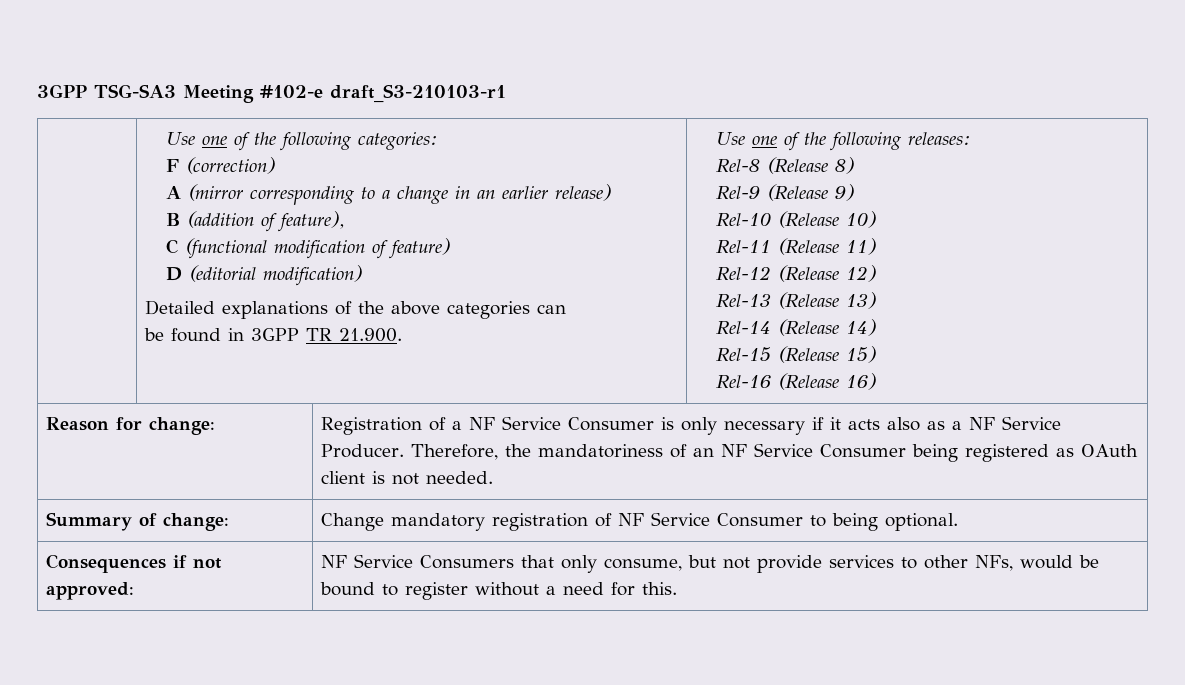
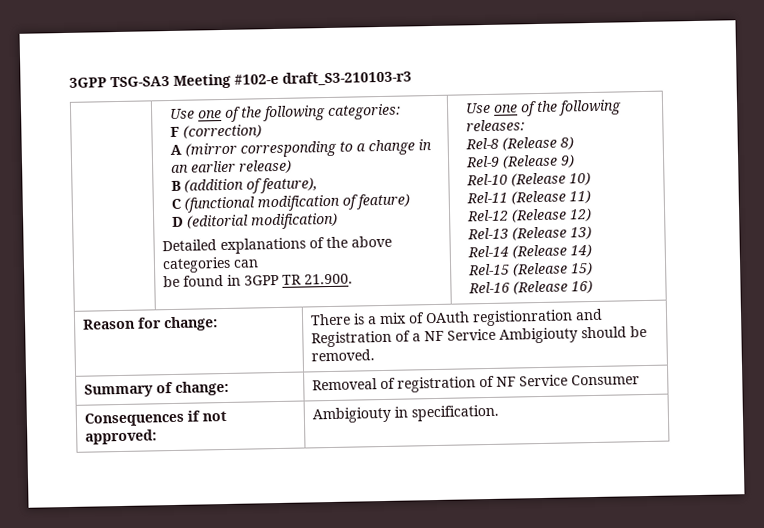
[330,84,506,103] draft_S3-210103-r1 -> [282,70,412,86] draft_S3-210103-r3
(216, 426) none -> [309,308,603,327] There is a mix of OAuth registionration and
[568,416,1062,435] [321,443,1139,462] [321,471,494,485] Consumer is only necessary if it acts also as a NF Service Producer. Therefore, the mandatoriness of an NF Service Consumer being registered as OAuth client is not needed. -> [498,325,647,344] [310,349,375,362] Ambigiouty should be removed.
[321,513,486,531] Change mandatory -> [311,377,396,391] Removeal of
[810,513,959,531] to being optional. -> (640, 380) none
[321,554,1100,573] [320,582,678,600] NF Service Consumers that only consume, but not provide services to other NFs, would be bound to register without a need for this. -> [311,404,499,424] Ambigiouty in specification.

